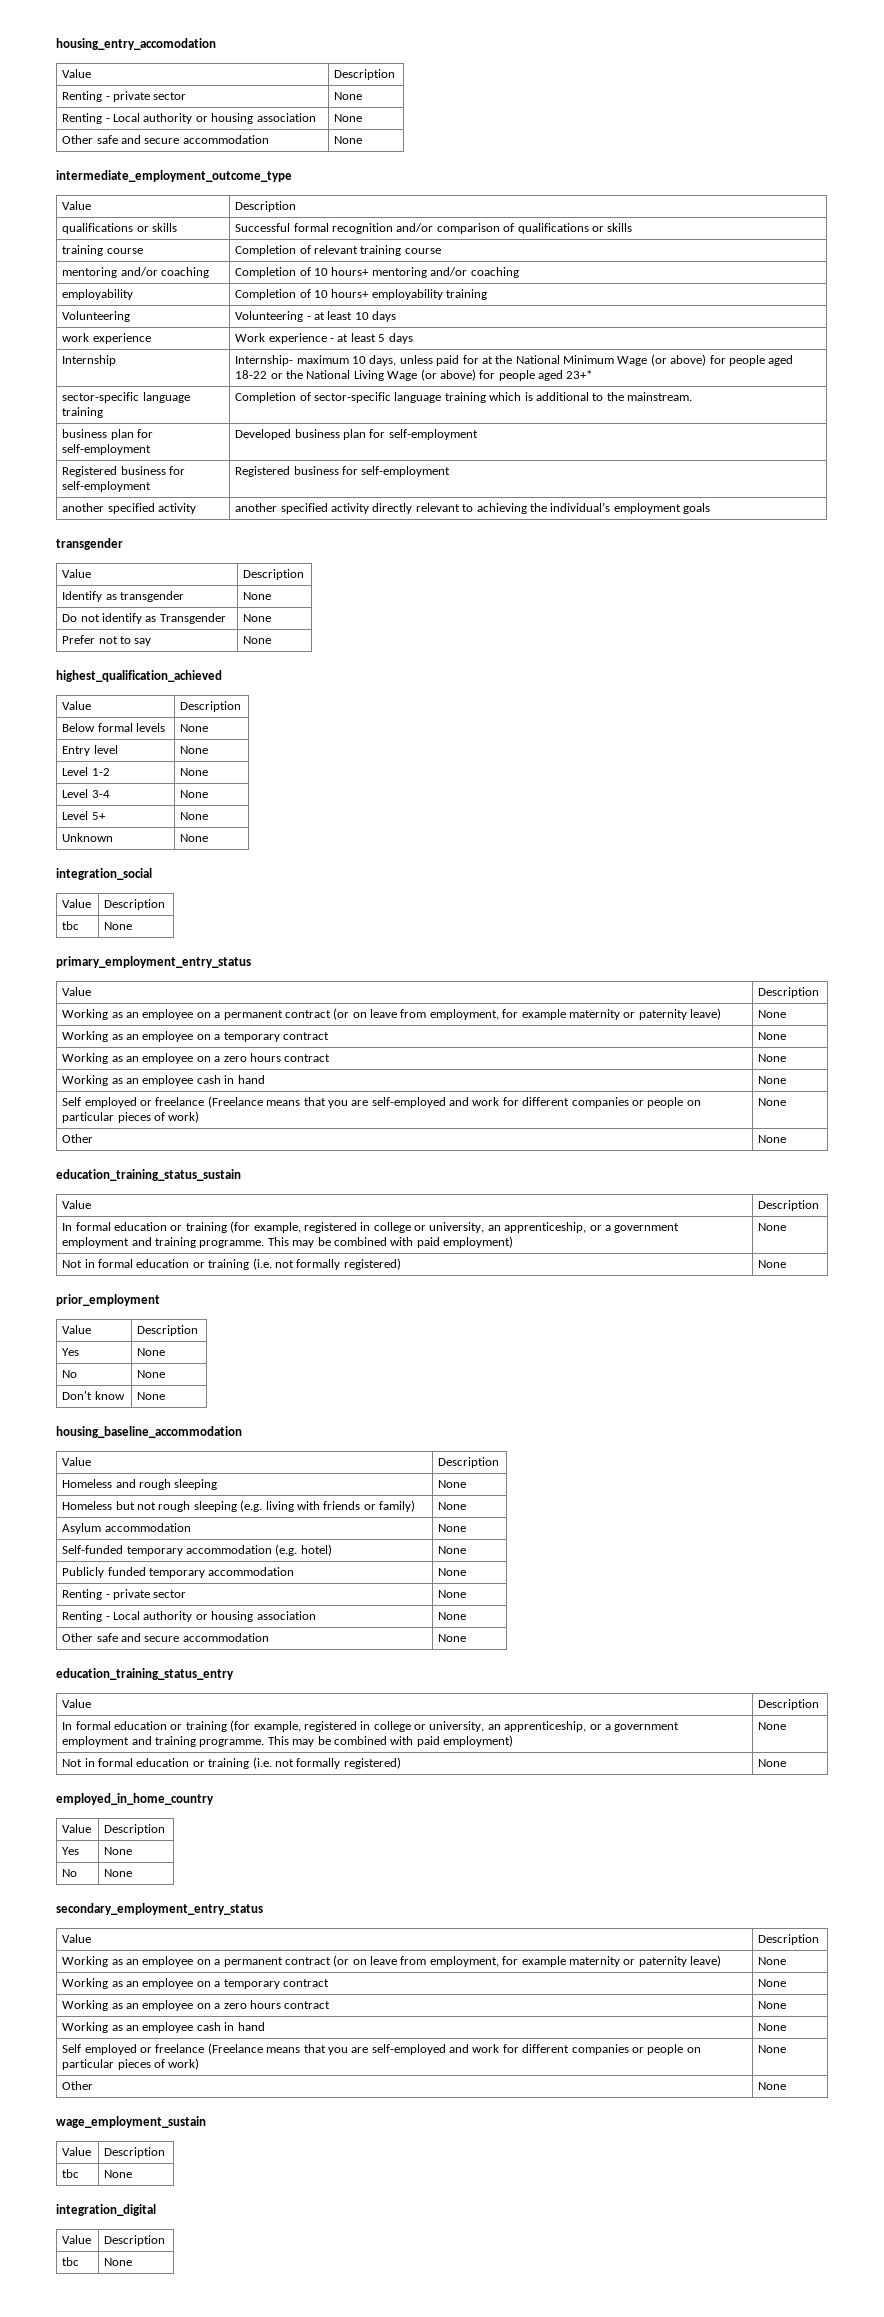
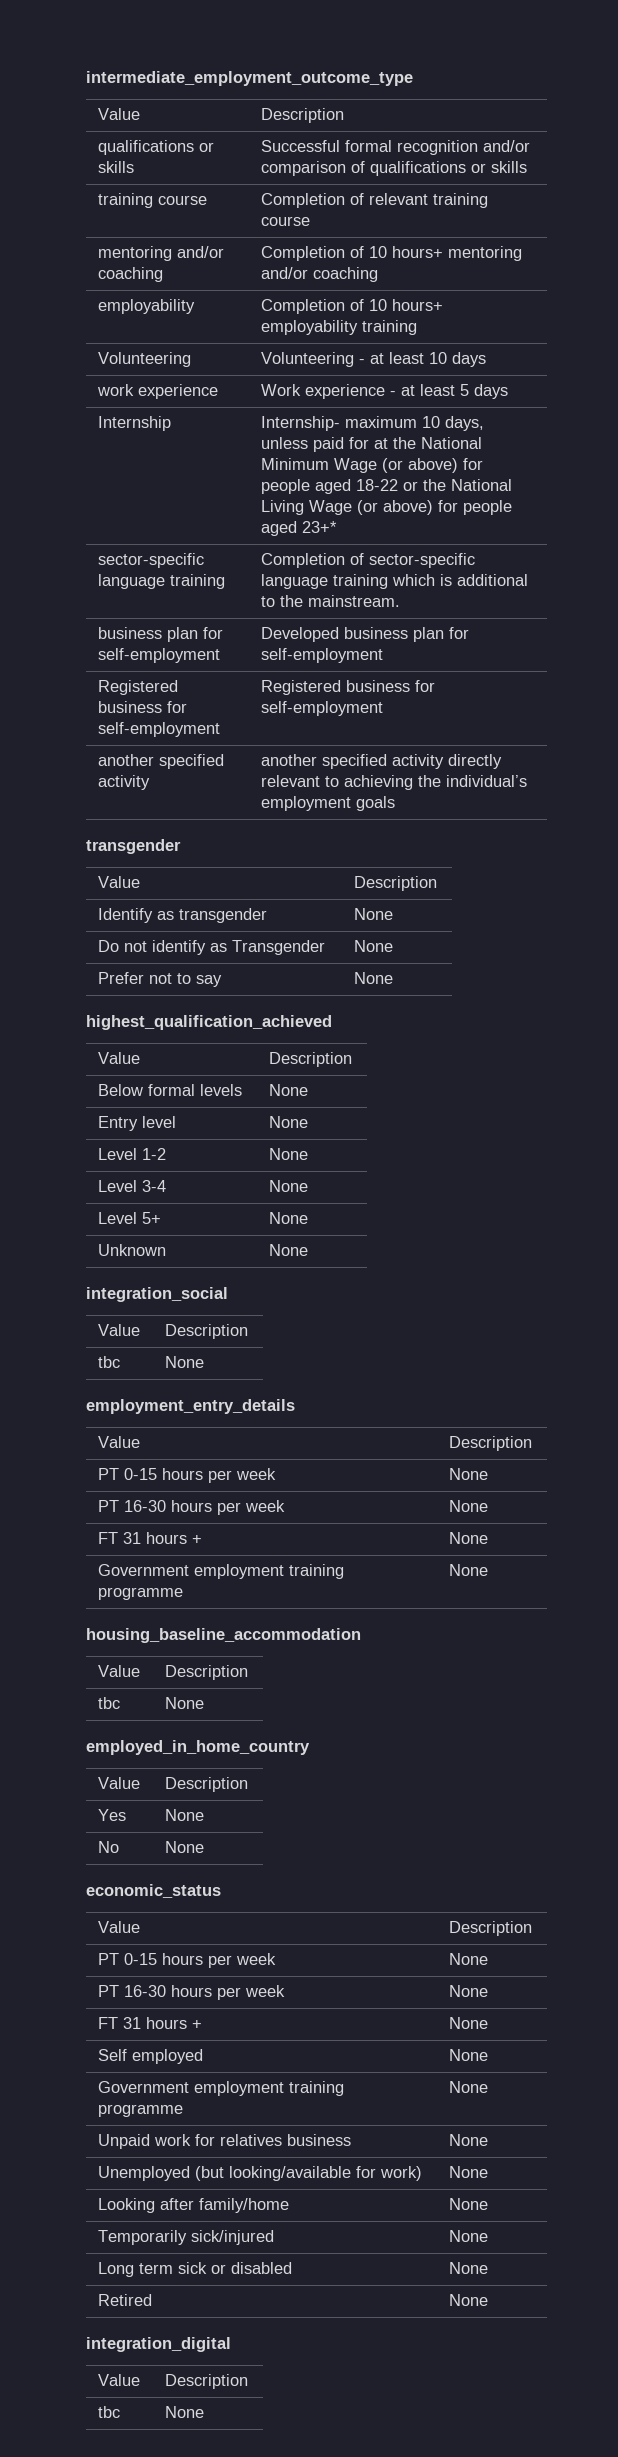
[56,38,216,50] [62,69,92,78] [334,69,396,80] [62,91,187,102] [334,92,363,100] [62,113,316,124] [334,114,363,122] [62,135,269,144] [334,136,363,144] housing_entry_accomodation // Value | Description // Renting - private sector | None // Renting - Local authority or housing association | None // Other safe and secure accommodation | None // -> (86, 78) none
[56,956,251,968] [62,987,92,996] [758,987,820,998] [62,1008,722,1020] [758,1010,787,1018] [62,1031,329,1042] [758,1032,787,1040] [62,1053,331,1064] [758,1054,787,1062] [62,1075,265,1086] [758,1076,787,1084] [62,1096,701,1108] [62,1111,200,1123] [758,1098,787,1106] [62,1134,94,1143] [758,1135,787,1143] [56,1169,241,1181] [62,1200,92,1209] [758,1200,820,1211] [62,1221,680,1233] [62,1236,514,1248] [758,1223,787,1231] [62,1258,401,1270] [758,1260,787,1268] [56,1294,160,1306] [62,1325,92,1334] [137,1325,199,1336] [62,1348,80,1356] [137,1348,166,1356] [62,1370,78,1378] [137,1370,166,1378] [62,1391,125,1400] [137,1392,166,1400] [56,1426,242,1438] [62,1457,92,1466] [438,1457,500,1468] [62,1479,218,1490] [438,1480,467,1488] [62,1500,416,1512] [438,1502,467,1510] [62,1523,191,1534] [438,1524,467,1532] [62,1544,332,1556] [438,1546,467,1554] [62,1567,295,1578] [438,1568,467,1576] [62,1589,187,1600] [438,1590,467,1598] [62,1611,316,1622] [438,1612,467,1620] [62,1633,269,1642] [438,1634,467,1642] [56,1668,234,1680] [62,1699,92,1708] [758,1699,820,1710] [62,1720,680,1732] [62,1735,514,1747] [758,1722,787,1730] [62,1757,401,1769] primary_employment_entry_status // Value | Description // Working as an employee on a permanent contract (or on leave from employment, for example maternity or paternity leave) | None // Working as an employee on a temporary contract | None // Working as an employee on a zero hours contract | None // Working as an employee cash in hand | None // Self employed or freelance (Freelance means that you are self-employed and work for different companies or people on particular pieces of work) | None // Other | None // education_training_status_sustain // Value | Description // In formal education or training (for example, registered in college or university, an apprenticeship, or a government employment and training programme. This may be combined with paid employment) | None // Not in formal education or training (i.e. not formally registered) | None // prior_employment // Value | Description // Yes | None // No | None // Don't know | None // housing_baseline_accommodation // Value | Description // Homeless and rough sleeping | None // Homeless but not rough sleeping (e.g. living with friends or family) | None // Asylum accommodation | None // Self-funded temporary accommodation (e.g. hotel) | None // Publicly funded temporary accommodation | None // Renting - private sector | None // Renting - Local authority or housing association | None // Other safe and secure accommodation | None // education_training_status_entry // Value | Description // In formal education or training (for example, registered in college or university, an apprenticeship, or a government employment and training programme. This may be combined with paid employment) | None // Not in formal education or training (i.e. not formally registered) -> [86,1399,295,1414] [98,1436,141,1448] [449,1436,533,1451] [98,1468,277,1483] [449,1468,489,1480] [98,1500,286,1515] [449,1500,489,1512] [98,1532,203,1544] [449,1532,489,1544] [98,1564,345,1579] [98,1587,184,1600] [449,1564,489,1576] [86,1628,361,1643] [98,1665,141,1677] [165,1665,249,1680] [98,1697,121,1709] employment_entry_details // Value | Description // PT 0-15 hours per week | None // PT 16-30 hours per week | None // FT 31 hours + | None // Government employment training programme | None // housing_baseline_accommodation // Value | Description // tbc
[56,1903,263,1915] [62,1934,92,1943] [758,1934,820,1945] [62,1955,722,1967] [758,1957,787,1965] [62,1978,329,1989] [758,1979,787,1987] [62,2000,331,2011] [758,2001,787,2009] [62,2022,265,2033] [758,2023,787,2031] [62,2043,701,2055] [62,2058,200,2070] [758,2045,787,2053] [62,2081,94,2090] [758,2082,787,2090] [56,2116,206,2128] [62,2147,92,2156] [104,2147,166,2158] [62,2169,80,2178] secondary_employment_entry_status // Value | Description // Working as an employee on a permanent contract (or on leave from employment, for example maternity or paternity leave) | None // Working as an employee on a temporary contract | None // Working as an employee on a zero hours contract | None // Working as an employee cash in hand | None // Self employed or freelance (Freelance means that you are self-employed and work for different companies or people on particular pieces of work) | None // Other | None // wage_employment_sustain // Value | Description // tbc -> [86,1884,221,1898] [98,1921,141,1933] [449,1921,533,1936] [98,1953,277,1968] [449,1953,489,1965] [98,1985,286,2000] [449,1985,489,1997] [98,2017,203,2029] [449,2017,489,2029] [98,2049,204,2064] [449,2049,489,2061] [98,2081,345,2096] [98,2104,184,2117] [449,2081,489,2093] [98,2134,352,2149] [449,2134,489,2146] [98,2166,423,2181] [449,2166,489,2178] [98,2198,290,2213] [449,2198,489,2210] [98,2230,275,2245] [449,2230,489,2242] [98,2262,293,2277] [449,2262,489,2274] [98,2294,153,2306] economic_status // Value | Description // PT 0-15 hours per week | None // PT 16-30 hours per week | None // FT 31 hours + | None // Self employed | None // Government employment training programme | None // Unpaid work for relatives business | None // Unemployed (but looking/available for work) | None // Looking after family/home | None // Temporarily sick/injured | None // Long term sick or disabled | None // Retired

